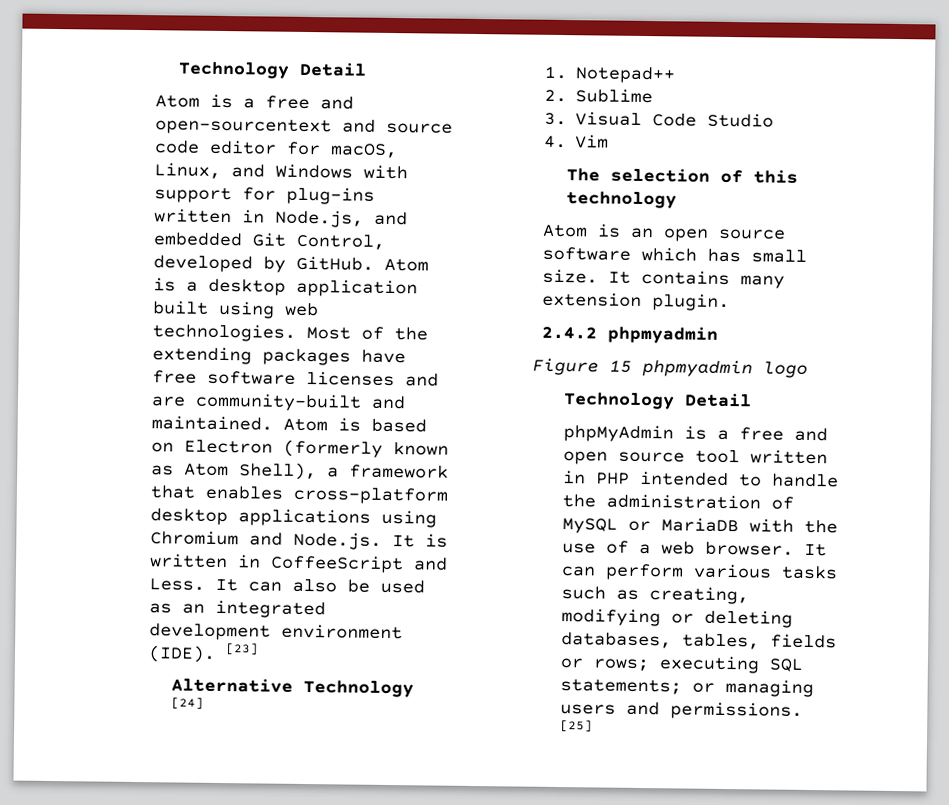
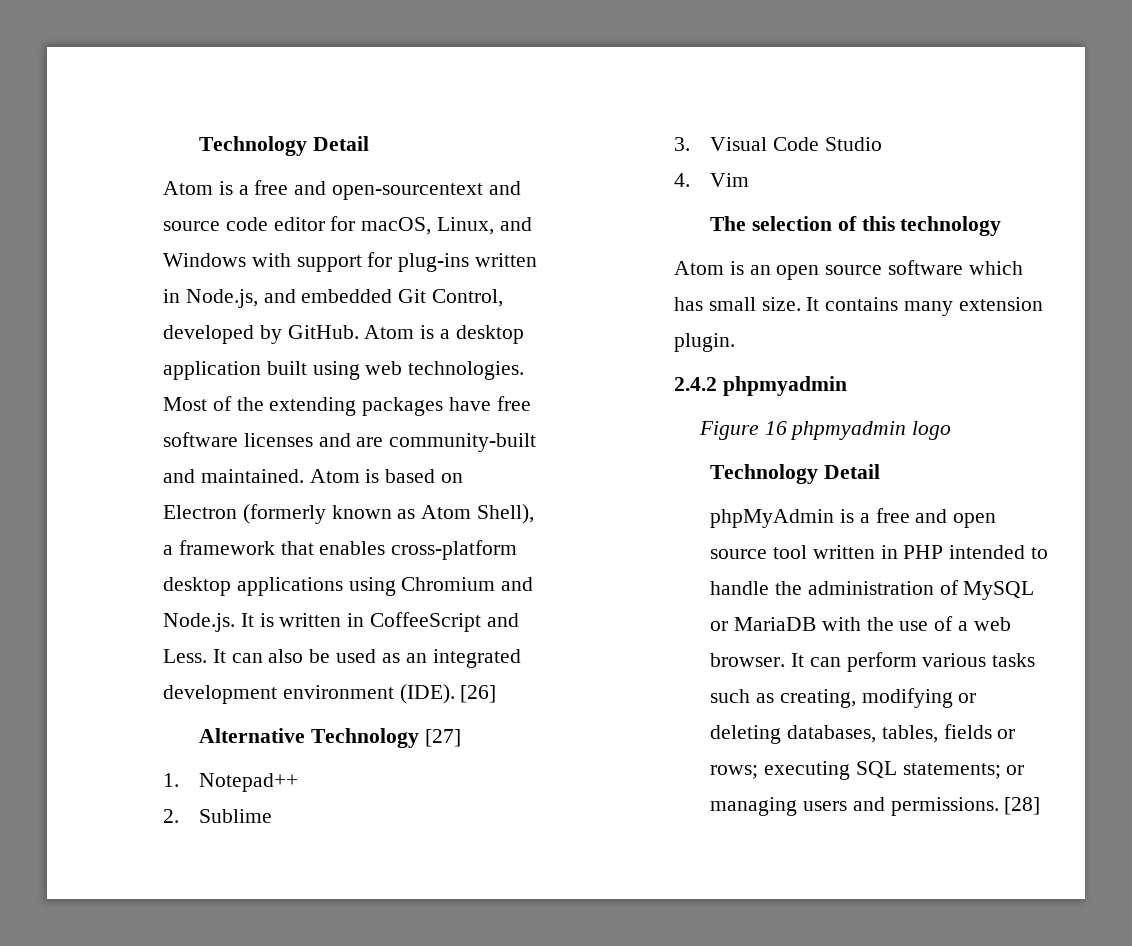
[225,643,260,656] [23] -> [460,685,497,703] [26]
[170,697,204,710] [24] -> [424,729,461,747] [27]
[608,359,632,373] 15 -> [764,421,787,435] 16
[559,720,593,733] [25] -> [1004,797,1041,815] [28]

